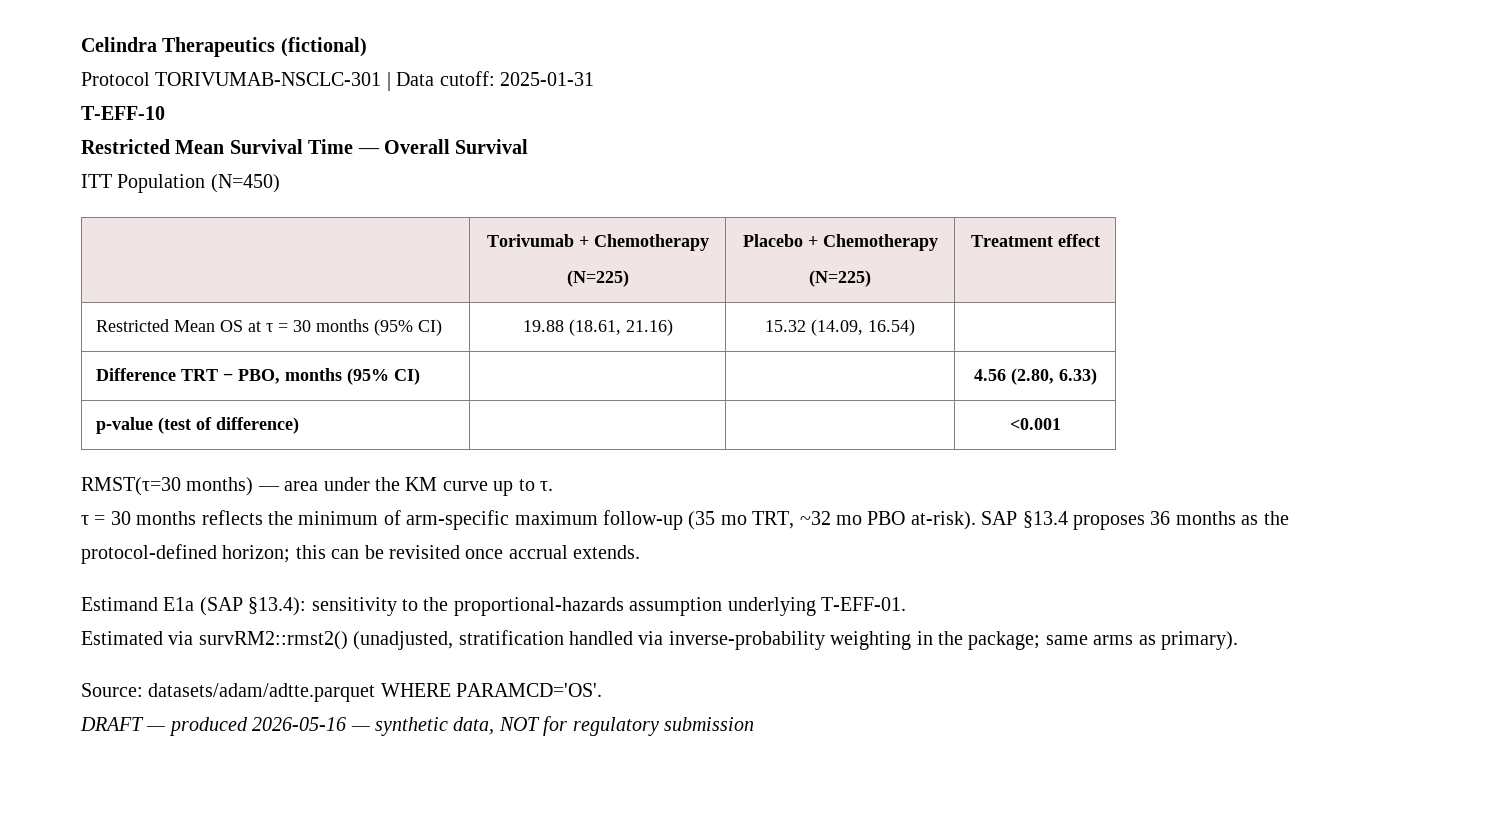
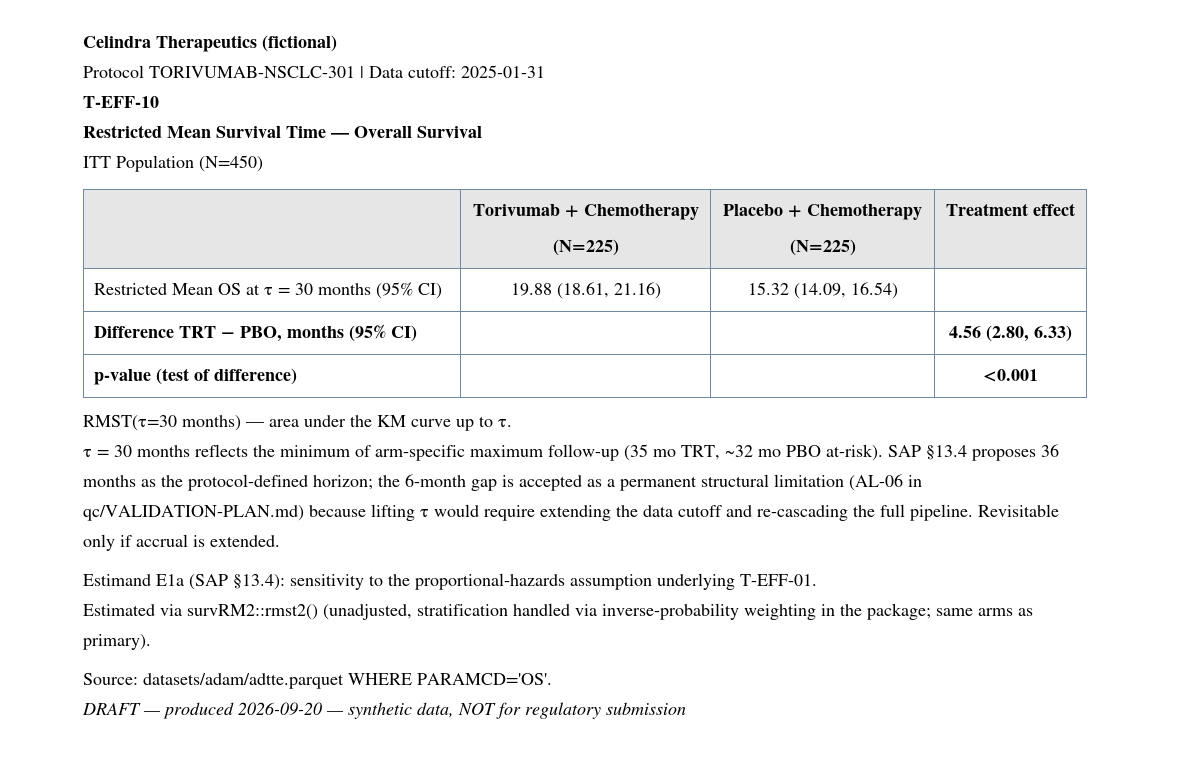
[295,545,641,559] this can be revisited once accrual extends. -> [378,474,922,491] [83,504,1059,521] [83,534,280,551] the 6-month gap is accepted as a permanent structural limitation (AL-06 in qc/VALIDATION-PLAN.md) because lifting τ would require extending the data cutoff and re-cascading the full pipeline. Revisitable only if accrual is extended.
[252,717,347,731] 2026-05-16 -> [238,702,322,715] 2026-09-20

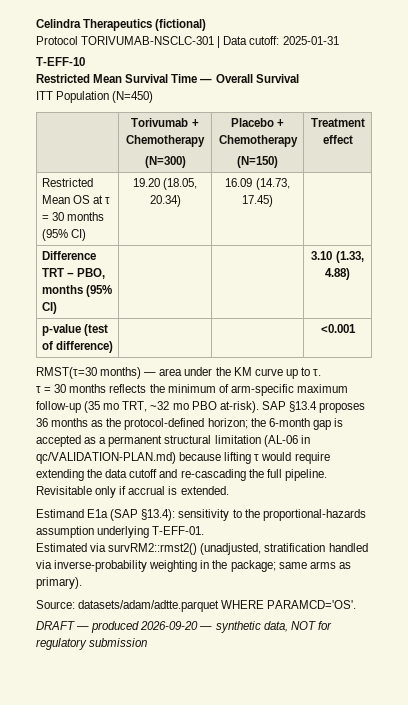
[552,239,619,256] (N=225) -> [144,156,186,168] (N=300)
[789,239,856,256] (N=225) -> [237,156,278,168] (N=150)
[510,282,661,299] [747,282,898,299] 19.88 (18.61, 21.16) | 15.32 (14.09, 16.54) -> [132,178,198,190] [149,195,181,207] [225,178,290,190] [242,195,273,207] 19.20 (18.05, 20.34) | 16.09 (14.73, 17.45)
[949,325,1072,342] 4.56 (2.80, 6.33) -> [311,251,364,263] [325,268,350,280] 3.10 (1.33, 4.88)

